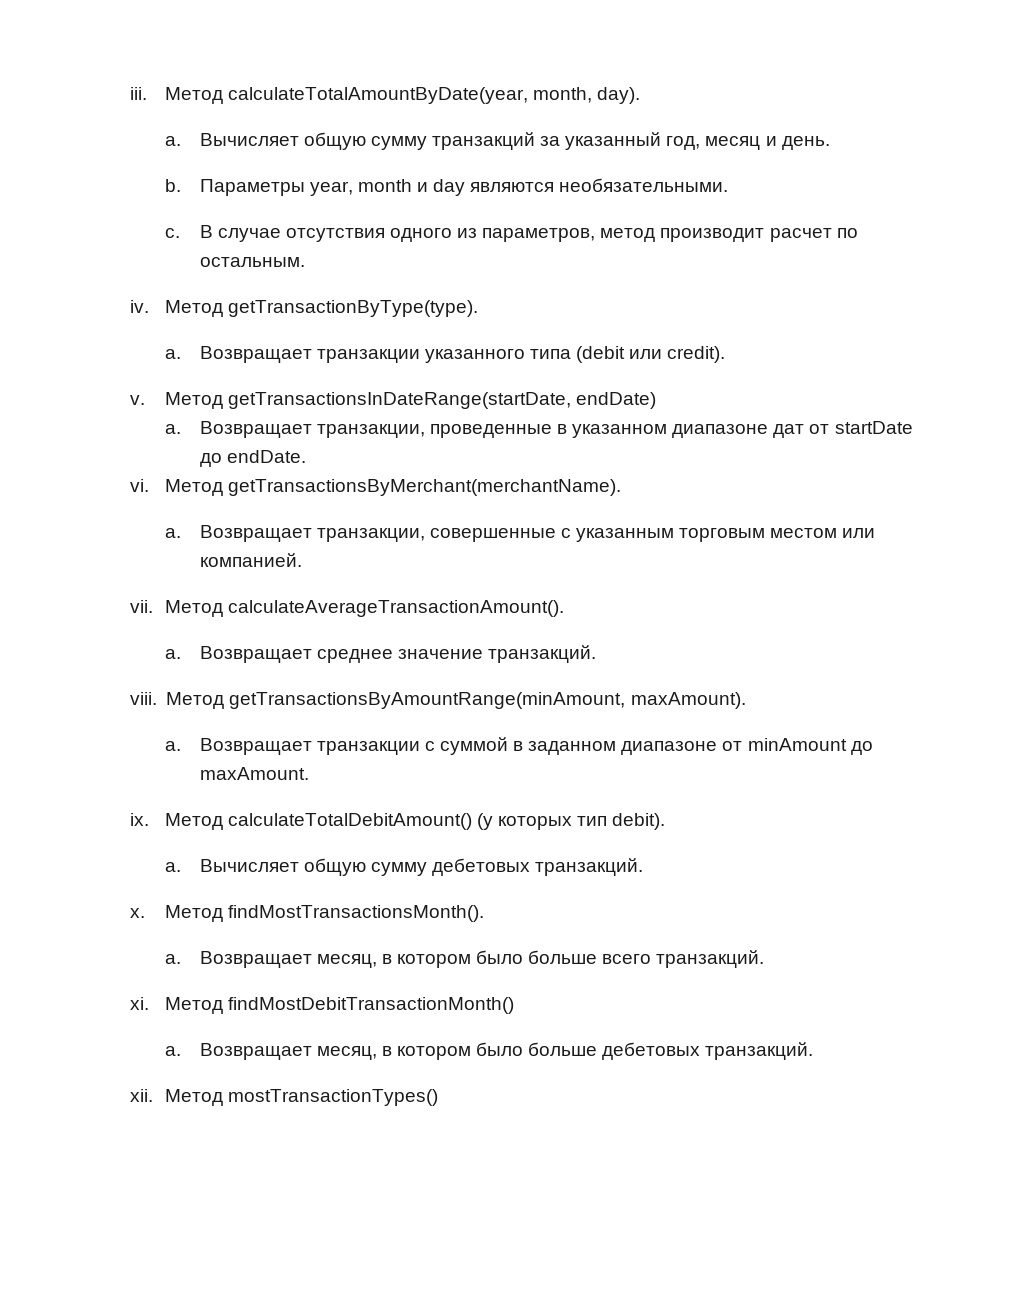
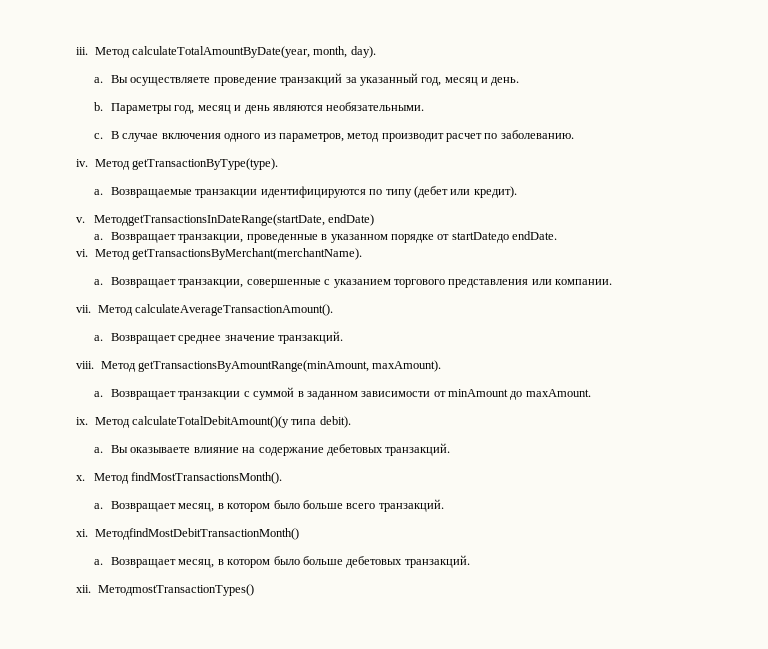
[199,132,427,150] Вычисляет общую сумму -> [111,75,277,86] Вы осуществляете проведение
[309,179,466,196] year, month и day -> [174,105,270,114] год, месяц и день
[285,228,385,242] отсутствия -> [161,133,221,139] включения
[199,257,305,267] остальным. -> [500,130,574,139] заболеванию.
[199,346,726,363] Возвращает транзакции указанного типа (debit или credit). -> [111,186,517,198] Возвращаемые транзакции идентифицируются по типу (дебет или кредит).
[164,392,571,409] Метод getTransactionsInDateRange(startDate, -> [93,214,325,226] МетодgetTransactionsInDateRange(startDate,
[672,421,913,438] [199,453,222,467] диапазоне дат от startDate до -> [390,232,509,243] порядке от startDateдо
[576,528,876,542] [199,553,302,567] указанным торговым местом или компанией. -> [333,279,613,288] указанием торгового представления или компании.
[621,741,718,755] диапазоне -> [361,391,431,397] зависимости
[227,813,666,830] [164,858,427,876] calculateTotalDebitAmount() (у которых тип debit). // a. Вычисляет общую сумму -> [131,416,351,428] [93,445,324,456] calculateTotalDebitAmount()(у типа debit). // a. Вы оказываете влияние на содержание
[164,997,514,1014] Метод findMostDebitTransactionMonth() -> [94,528,299,540] МетодfindMostDebitTransactionMonth()
[164,1089,438,1106] Метод mostTransactionTypes() -> [97,584,254,596] МетодmostTransactionTypes()

